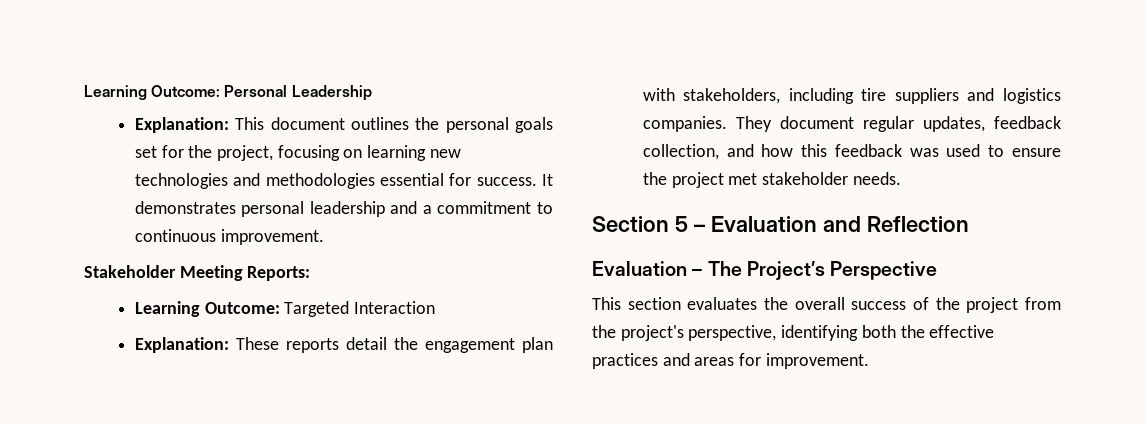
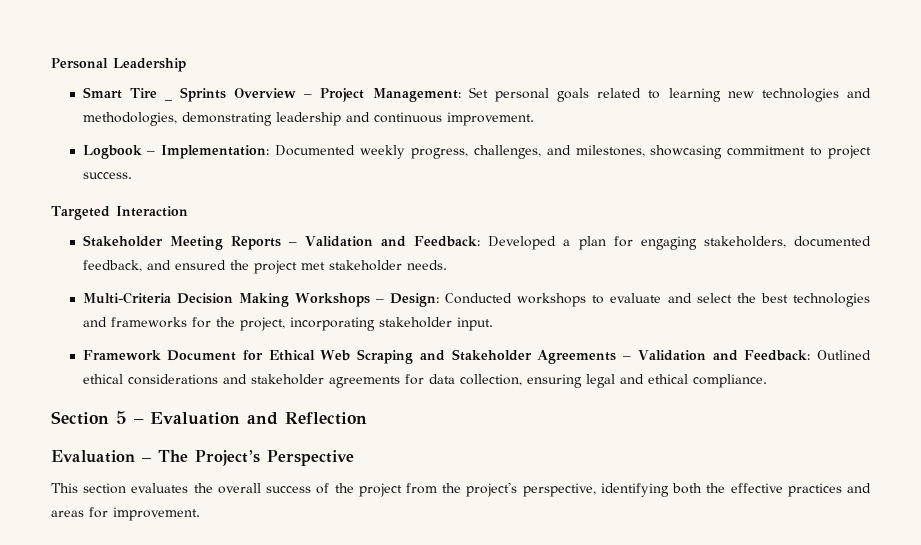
[84,85,221,100] Learning Outcome: -> (51, 63) none
[134,117,553,133] [134,145,461,161] [134,173,553,189] [134,201,553,217] [134,229,324,245] [84,265,311,281] [134,301,435,317] [134,337,553,353] [642,88,1061,104] [642,116,1061,132] [642,144,1061,160] Explanation: This document outlines the personal goals set for the project, focusing on learning new technologies and methodologies essential for success. It demonstrates personal leadership and a commitment to continuous improvement. // Stakeholder Meeting Reports: // Learning Outcome: Targeted Interaction // Explanation: These reports detail the engagement plan with stakeholders, including tire suppliers and logistics companies. They document regular updates, feedback collection, and how this feedback was used to ensure -> [82,87,157,99] [164,87,871,102] [82,112,534,126] [82,145,872,159] [82,172,132,179] [51,206,188,220] [82,235,872,250] [82,260,226,272] Smart Tire _ Sprints Overview – Project Management: Set personal goals related to learning new technologies and methodologies, demonstrating leadership and continuous improvement. // Logbook – Implementation: Documented weekly progress, challenges, and milestones, showcasing commitment to project success. // Targeted Interaction // Stakeholder Meeting Reports – Validation and Feedback: Developed a plan for engaging stakeholders, documented feedback, and ensured
(901, 178) none -> [82,292,871,307] [82,317,493,331] [82,349,872,364] [82,374,767,388] // Multi-Criteria Decision Making Workshops – Design: Conducted workshops to evaluate and select the best technologies and frameworks for the project, incorporating stakeholder input. // Framework Document for Ethical Web Scraping and Stakeholder Agreements – Validation and Feedback: Outlined ethical considerations and stakeholder agreements for data collection, ensuring legal and ethical compliance.

